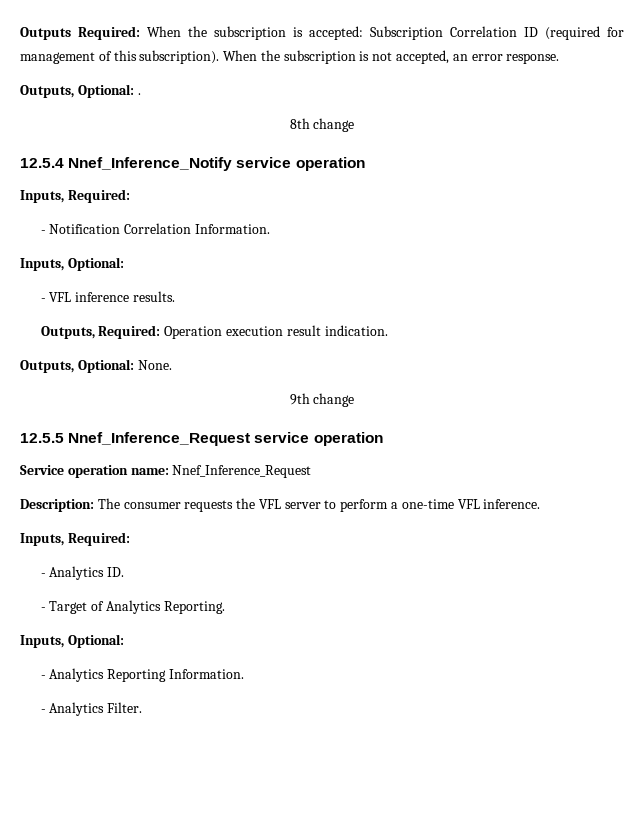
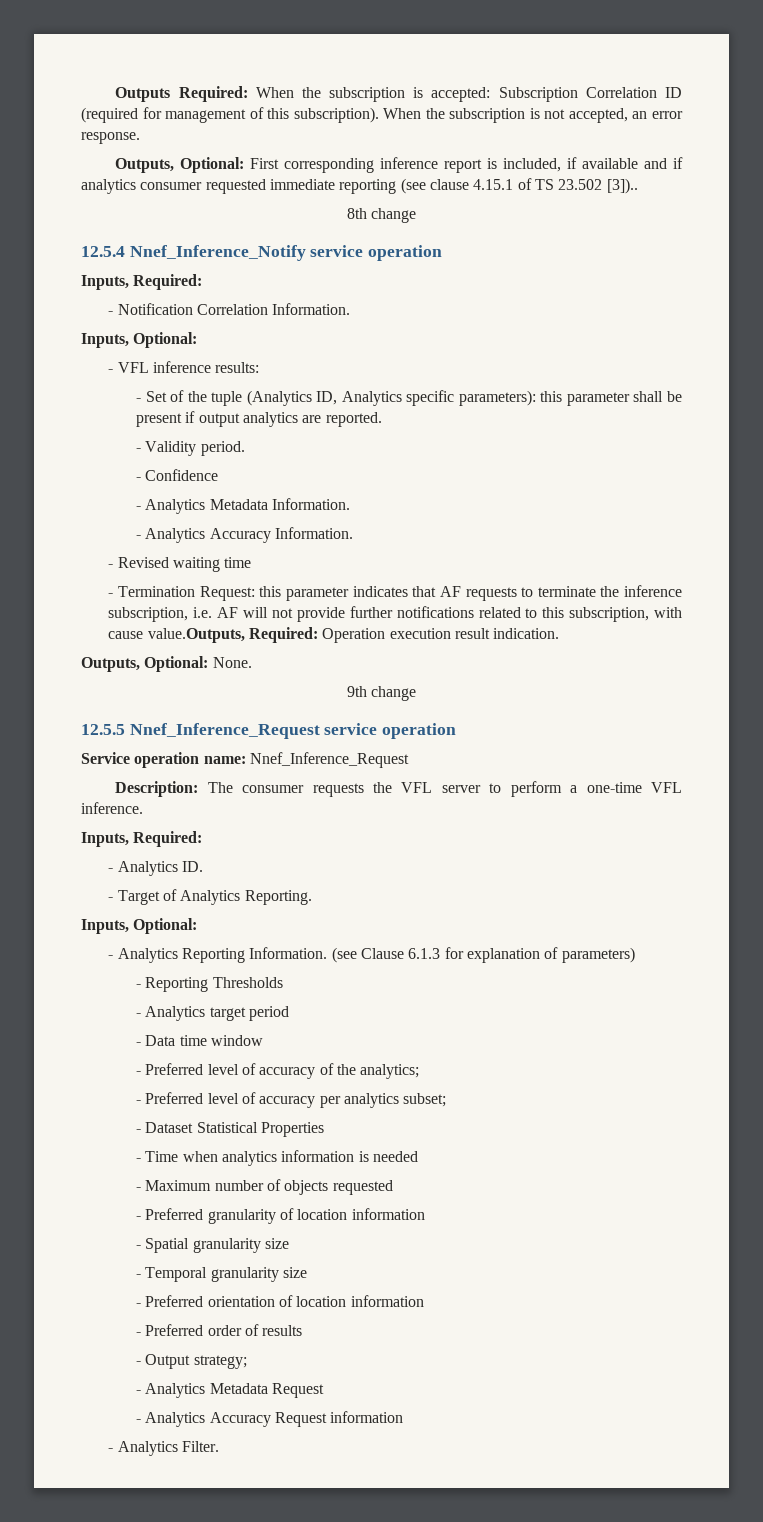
[137,93,141,95] . -> [250,157,683,173] [81,178,638,194] First corresponding inference report is included, if available and if analytics consumer requested immediate reporting (see clause 4.15.1 of TS 23.502 [3])..
[133,291,176,302] [40,326,95,339] results. // Outputs, -> [215,362,260,373] [135,390,683,406] [135,411,382,427] [135,441,245,456] [135,469,219,481] [135,498,350,514] [135,527,353,543] [108,557,252,572] [108,585,683,601] [108,606,683,622] [108,628,245,643] results: // - Set of the tuple (Analytics ID, Analytics specific parameters): this parameter shall be present if output analytics are reported. // - Validity period. // - Confidence // - Analytics Metadata Information. // - Analytics Accuracy Information. // - Revised waiting time // - Termination Request: this parameter indicates that AF requests to terminate the inference subscription, i.e. AF will not provide further notifications related to this subscription, with cause value.Outputs,
(245, 674) none -> [331,947,635,963] [135,977,283,992] [135,1006,289,1021] [135,1035,263,1046] [135,1063,420,1079] [135,1092,447,1108] [135,1122,324,1137] [135,1150,418,1166] [135,1179,393,1195] [135,1208,425,1224] [135,1238,289,1253] [135,1267,307,1282] [135,1295,424,1307] [135,1324,303,1336] [135,1354,247,1369] [135,1383,324,1398] [135,1411,404,1427] (see Clause 6.1.3 for explanation of parameters) // - Reporting Thresholds // - Analytics target period // - Data time window // - Preferred level of accuracy of the analytics; // - Preferred level of accuracy per analytics subset; // - Dataset Statistical Properties // - Time when analytics information is needed // - Maximum number of objects requested // - Preferred granularity of location information // - Spatial granularity size // - Temporal granularity size // - Preferred orientation of location information // - Preferred order of results // - Output strategy; // - Analytics Metadata Request // - Analytics Accuracy Request information

